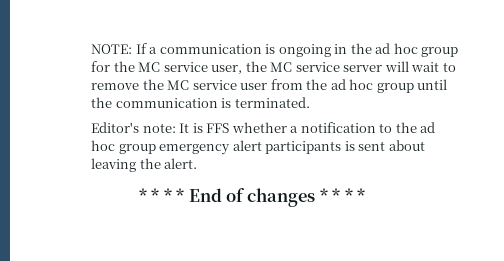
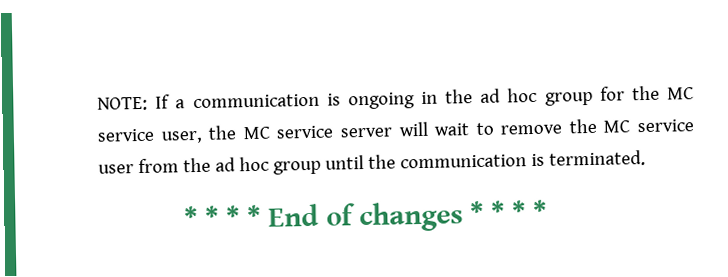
[91,122,436,133] [91,140,425,155] [91,158,198,172] // Editor's note: It is FFS whether a notification to the ad hoc group emergency alert participants is sent about leaving the alert. -> (647, 158) none

